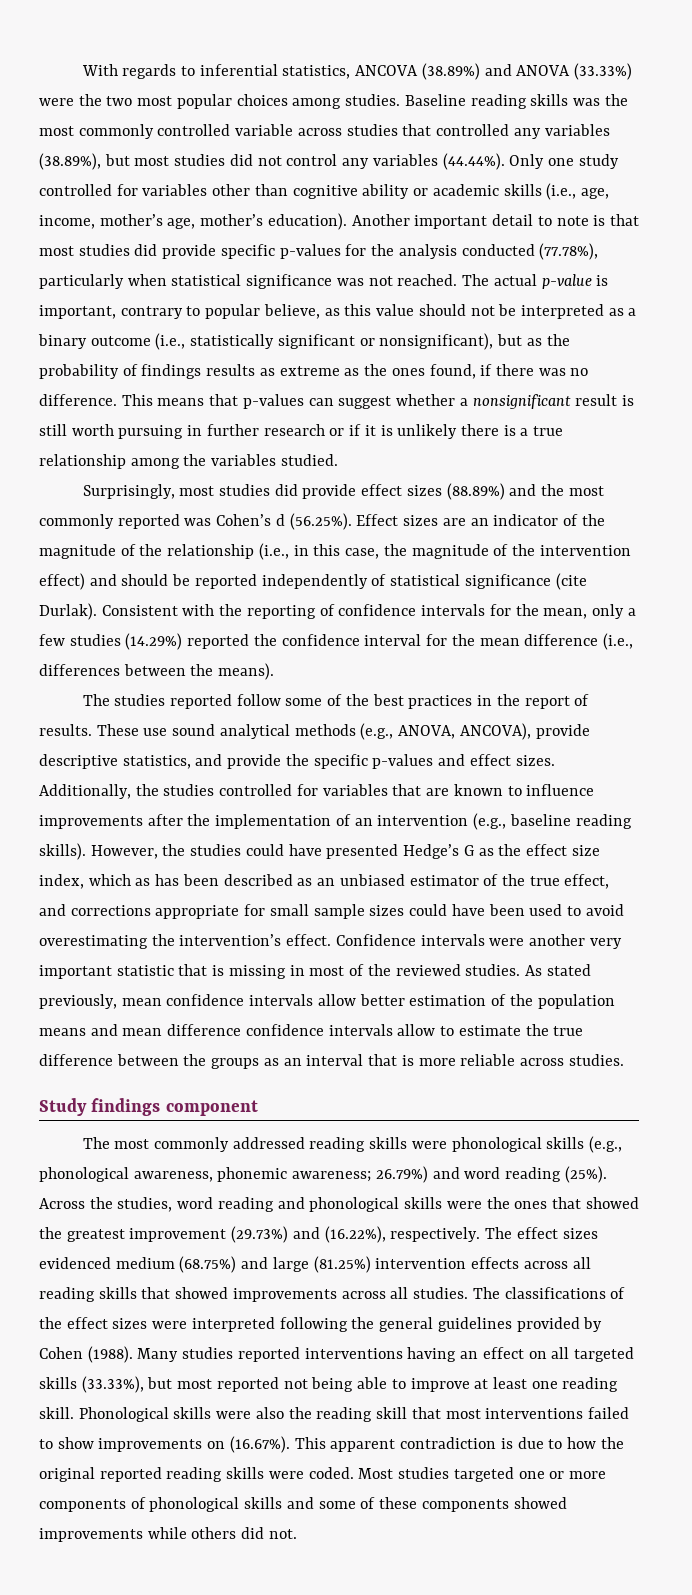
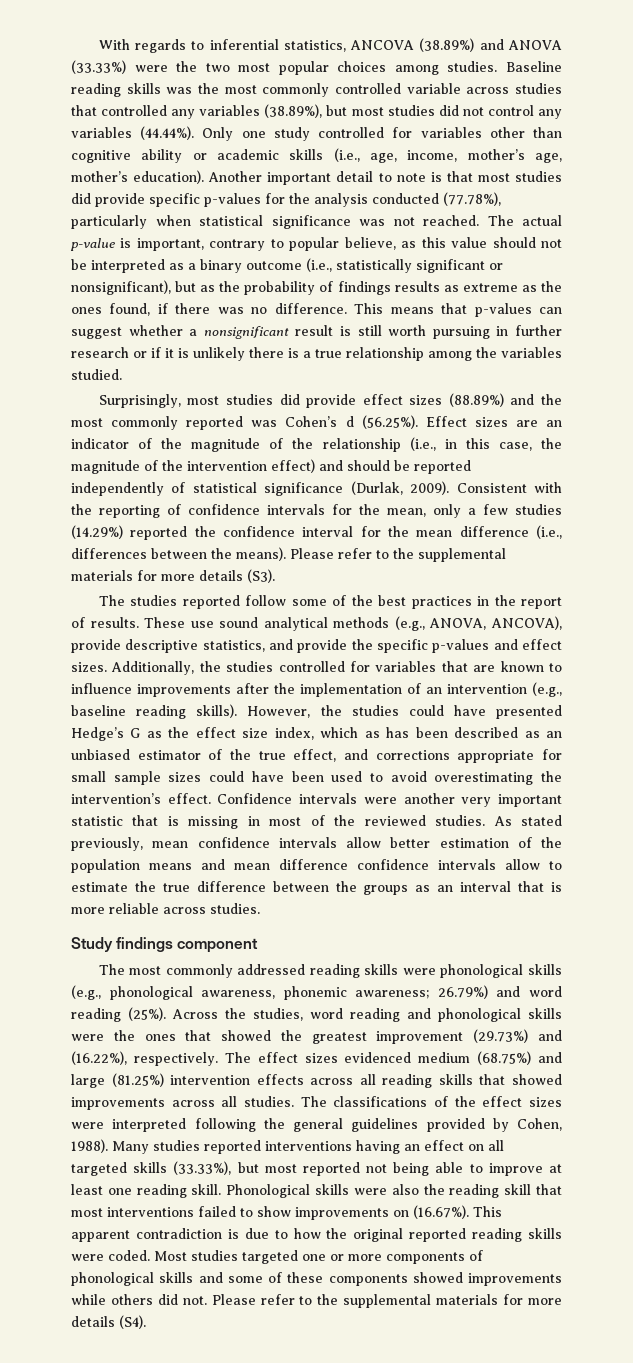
[555,573,587,590] [39,603,97,620] (cite Durlak). -> [350,481,450,495] (Durlak, 2009).
(275, 671) none -> [290,548,506,562] [71,569,275,583] Please refer to the supplemental materials for more details (S3).
[39,1346,133,1363] Cohen (1988). -> [517,1118,562,1131] [71,1139,108,1153] Cohen, 1988).
(297, 1534) none -> [211,1294,563,1308] [71,1315,146,1329] Please refer to the supplemental materials for more details (S4).

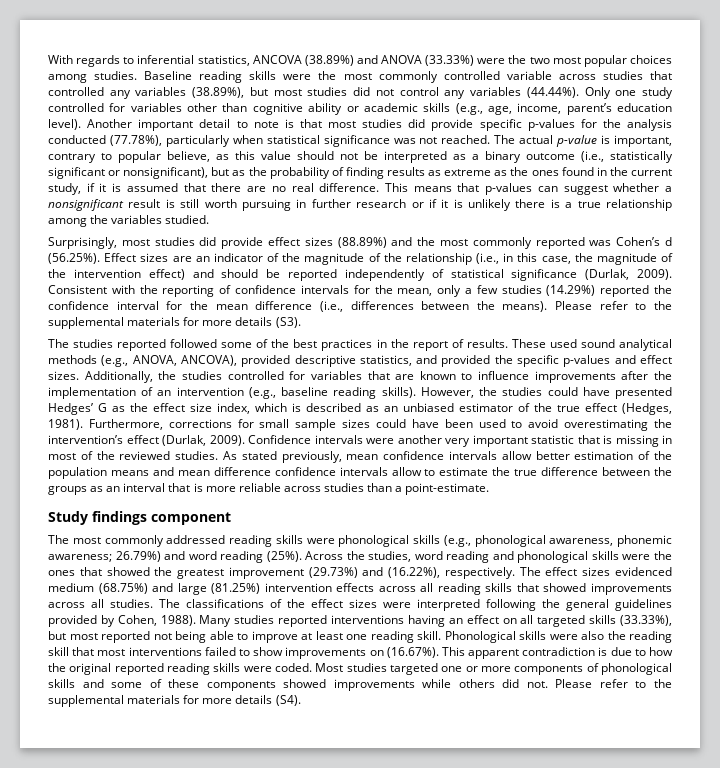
[166,87,193,94] was -> [283,74,312,80] were
[333,148,360,162] (i.e., -> [455,103,483,115] (e.g.,
[467,149,562,163] [71,170,205,184] mother’s age, mother’s education). -> [566,103,672,115] [48,119,81,130] parent’s education level).
[337,281,391,295] findings -> [345,167,384,179] finding
[109,303,268,316] found, if there was no -> [561,167,672,176] [48,183,314,195] found in the current study, if it is assumed that there are no real
[245,595,287,606] follow -> [170,339,218,348] followed
[190,621,214,628] use -> [549,339,577,348] used
[71,639,121,653] provide -> [241,355,291,367] provided
[297,639,348,653] provide -> [441,355,491,367] provided
[71,727,124,741] Hedge’s -> [48,403,93,415] Hedges’
[364,727,448,738] as has been -> [292,403,301,412] is
[293,749,535,763] effect, and corrections appropriate -> [585,403,672,415] [48,419,232,430] effect (Hedges, 1981). Furthermore, corrections
[167,793,211,804] effect. -> [126,435,245,446] effect (Durlak, 2009).
[210,903,260,914] studies. -> [323,483,490,495] studies than a point-estimate.

